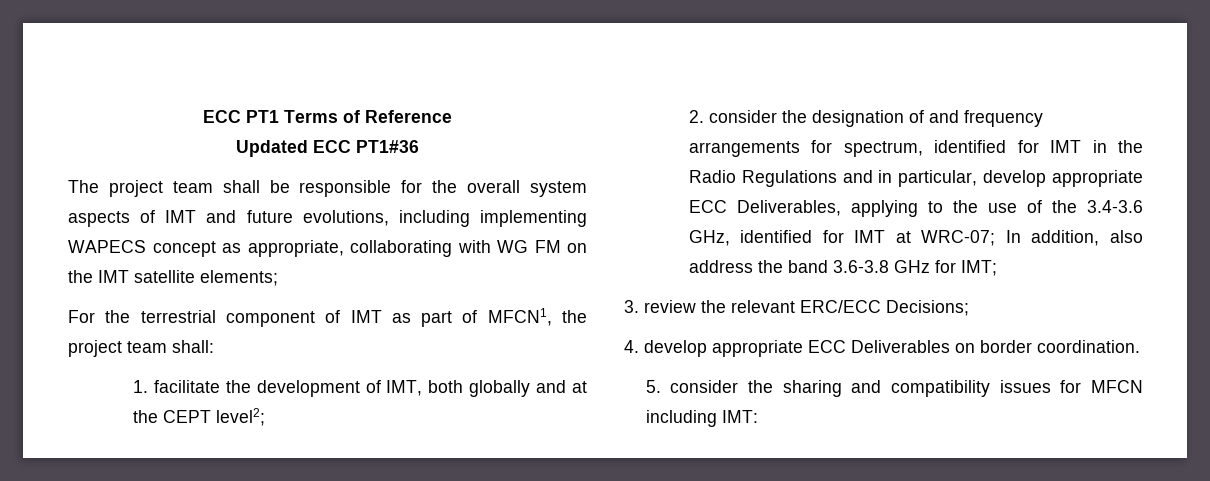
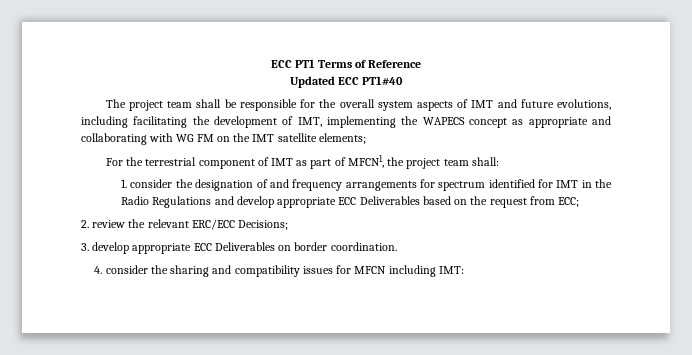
[356,140,419,153] PT1#36 -> [362,76,404,85] PT1#40
[480,210,587,227] implementing -> [133,116,419,128] facilitating the development of IMT, implementing the
[247,240,344,257] appropriate, -> [528,116,611,128] appropriate and
[153,380,587,397] [132,408,265,426] [688,110,704,123] facilitate the development of IMT, both globally and at the CEPT level2; // 2. -> (128, 183) none
[843,141,923,157] spectrum, -> [438,181,486,191] spectrum
[878,170,1143,187] [688,200,1143,217] [688,230,1143,246] [688,260,997,276] [624,300,639,313] in particular, develop appropriate ECC Deliverables, applying to the use of the 3.4-3.6 GHz, identified for IMT at WRC-07; In addition, also address the band 3.6-3.8 GHz for IMT; // 3. -> [236,196,580,208] [81,220,89,228] develop appropriate ECC Deliverables based on the request from ECC; // 2.
[624,340,639,353] 4. -> [81,243,89,251] 3.
[645,380,661,393] 5. -> [94,266,103,274] 4.

